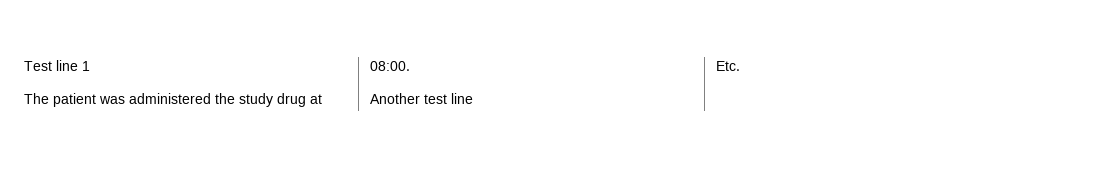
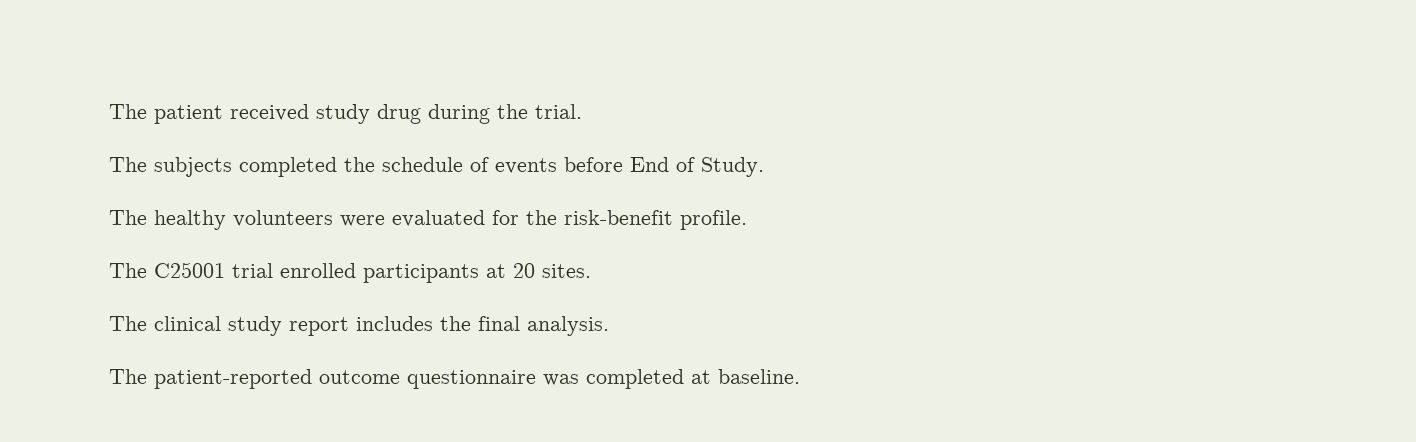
[24,60,90,71] [24,93,322,107] [370,61,410,71] [370,93,473,104] [716,61,740,71] Test line 1 // The patient was administered the study drug at 08:00. // Another test line // Etc. -> [109,104,582,124] [109,157,764,177] [109,210,747,230] [109,262,591,283] [109,316,609,336] [109,369,800,389] The patient received study drug during the trial. // The subjects completed the schedule of events before End of Study. // The healthy volunteers were evaluated for the risk-benefit profile. // The C25001 trial enrolled participants at 20 sites. // The clinical study report includes the final analysis. // The patient-reported outcome questionnaire was completed at baseline.

